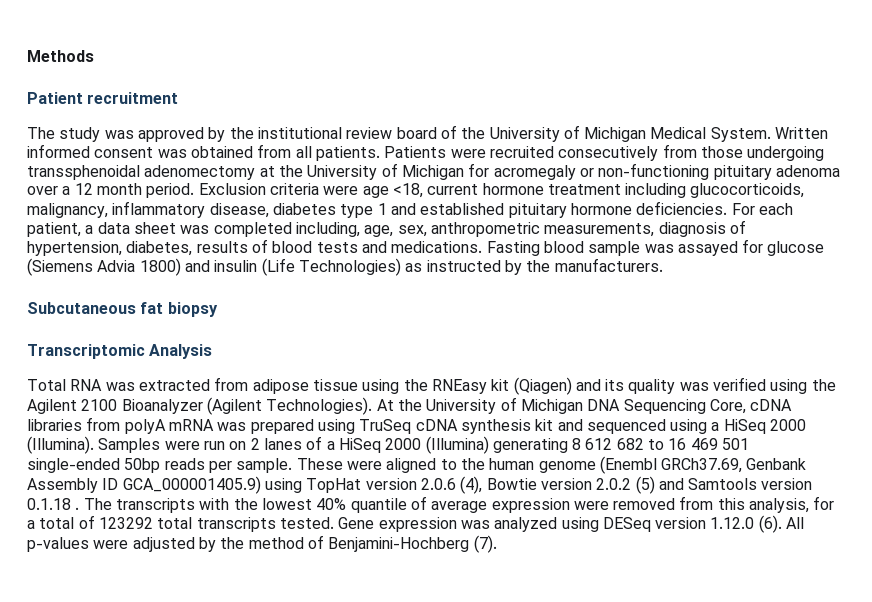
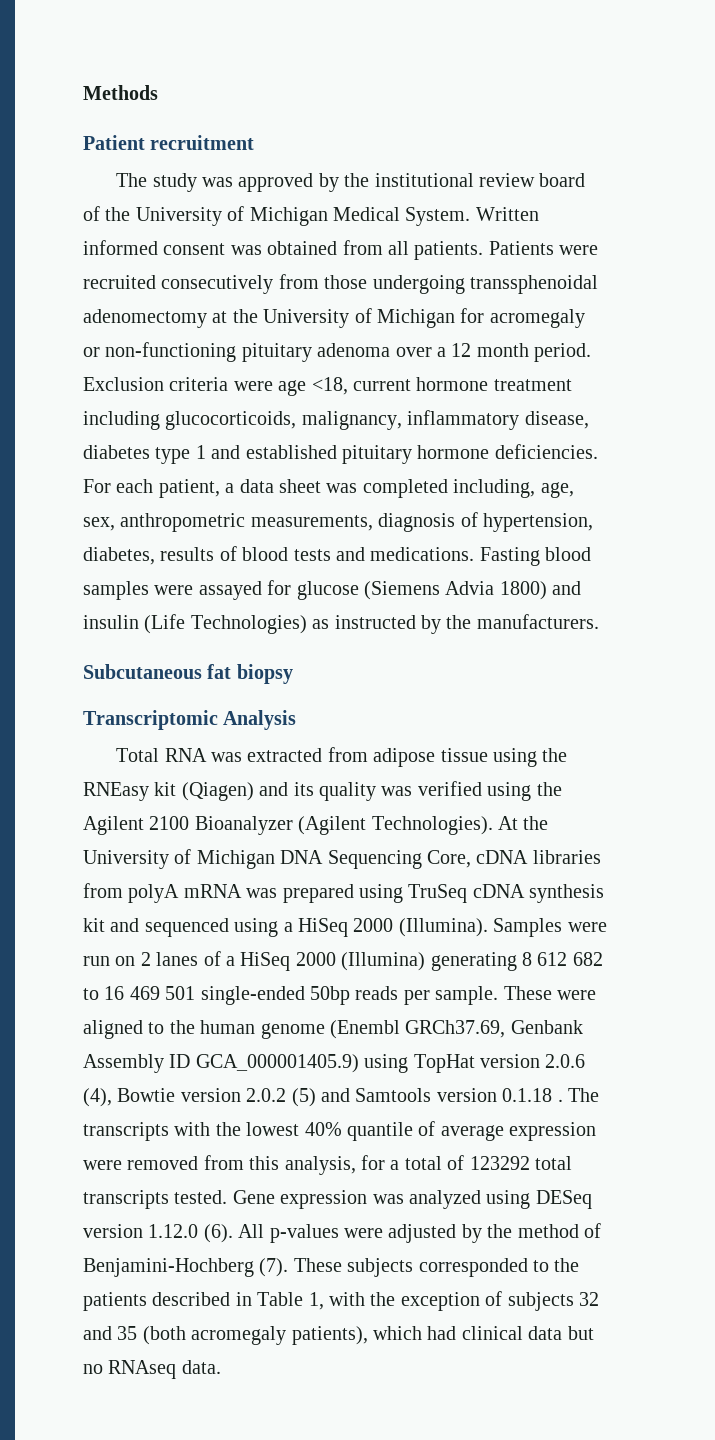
[588,241,674,256] sample was -> [83,581,194,600] samples were
(497, 544) none -> [293,1258,580,1277] [83,1291,599,1311] [83,1326,594,1345] [83,1360,221,1379] These subjects corresponded to the patients described in Table 1, with the exception of subjects 32 and 35 (both acromegaly patients), which had clinical data but no RNAseq data.

